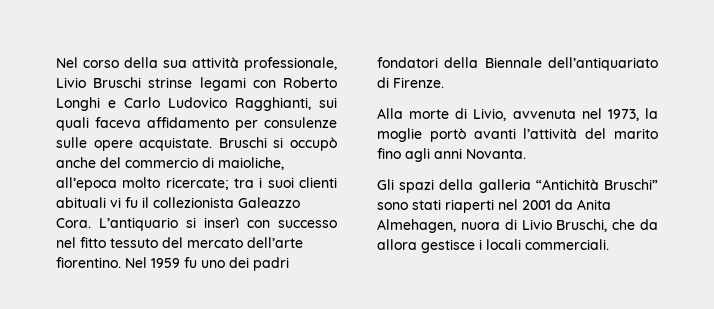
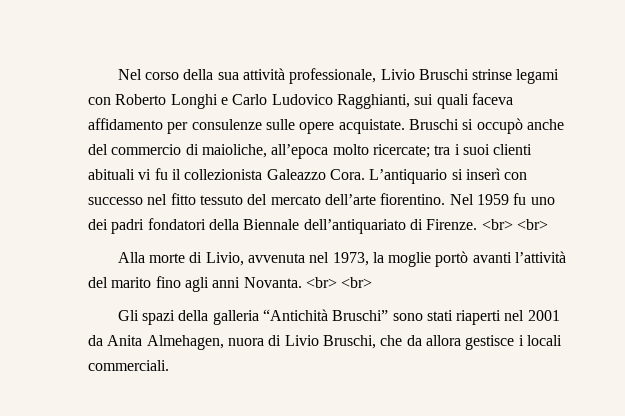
(444, 82) none -> [481,219,548,230] <br> <br>
(526, 154) none -> [305,277,373,288] <br> <br>

